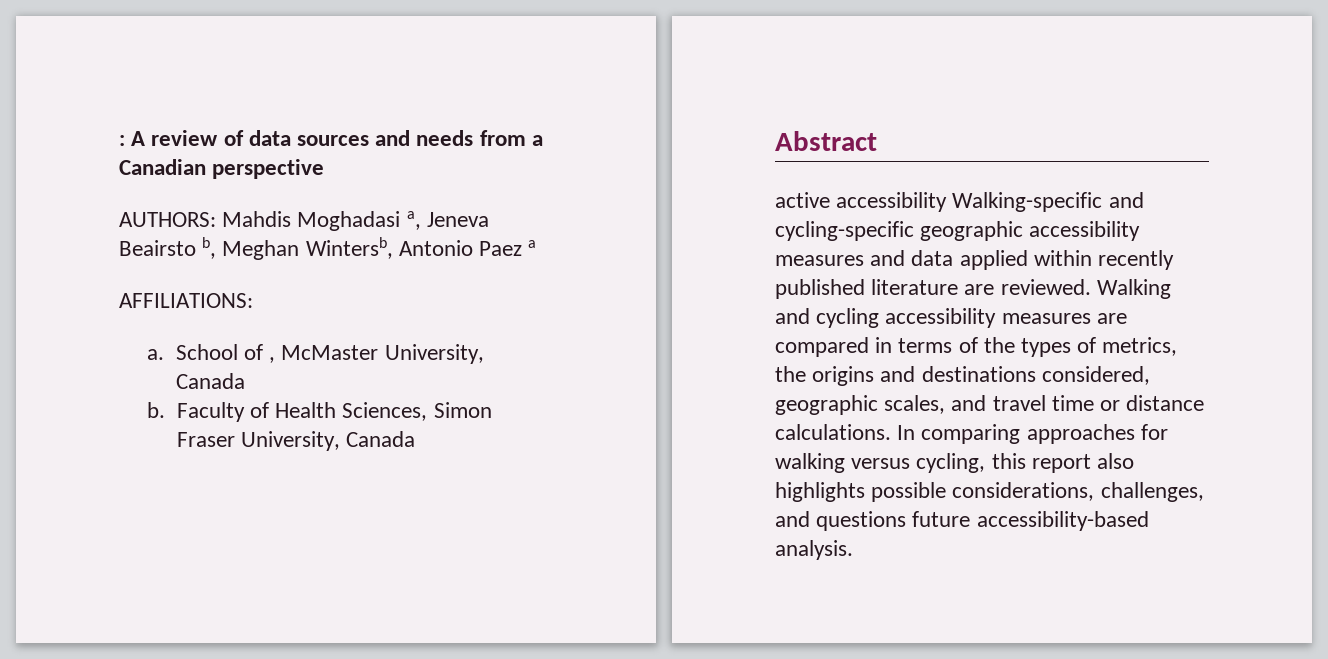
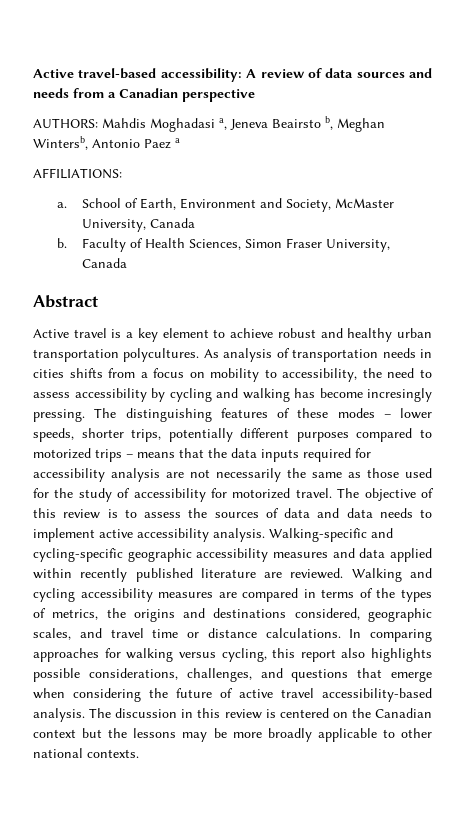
[119,135,125,146] : -> [33,68,242,82] Active travel-based accessibility:
[269,357,276,363] , -> [139,198,331,212] Earth, Environment and Society,
(877, 141) none -> [33,328,433,342] [33,348,432,362] [33,368,432,382] [33,388,432,402] [33,408,432,422] [33,428,432,442] [33,448,371,462] [33,468,432,482] [33,488,434,502] [33,508,432,519] [33,528,95,542] Active travel is a key element to achieve robust and healthy urban transportation polycultures. As analysis of transportation needs in cities shifts from a focus on mobility to accessibility, the need to assess accessibility by cycling and walking has become incresingly pressing. The distinguishing features of these modes – lower speeds, shorter trips, potentially different purposes compared to motorized trips – means that the data inputs required for accessibility analysis are not necessarily the same as those used for the study of accessibility for motorized travel. The objective of this review is to assess the sources of data and data needs to implement
(948, 202) none -> [213,528,265,542] analysis.
[912,511,1149,531] [775,540,853,560] future accessibility-based analysis. -> [357,668,432,682] [33,688,432,702] [33,708,432,722] [33,728,432,742] [33,748,139,758] that emerge when considering the future of active travel accessibility-based analysis. The discussion in this review is centered on the Canadian context but the lessons may be more broadly applicable to other national contexts.

